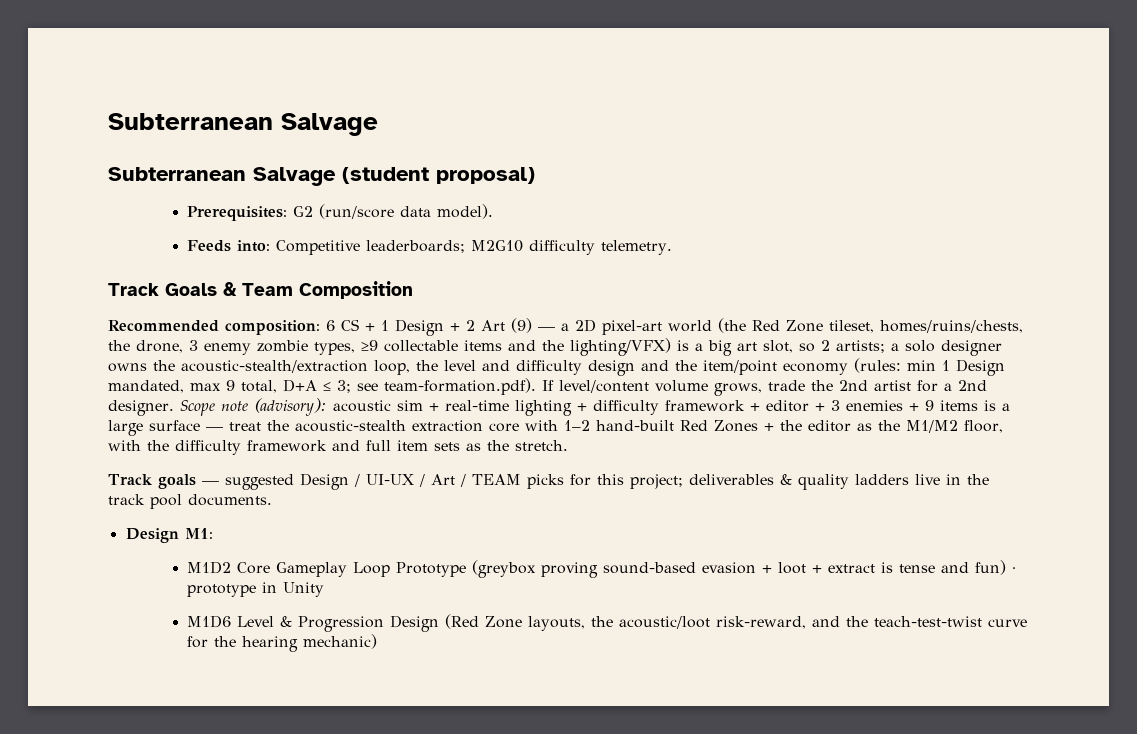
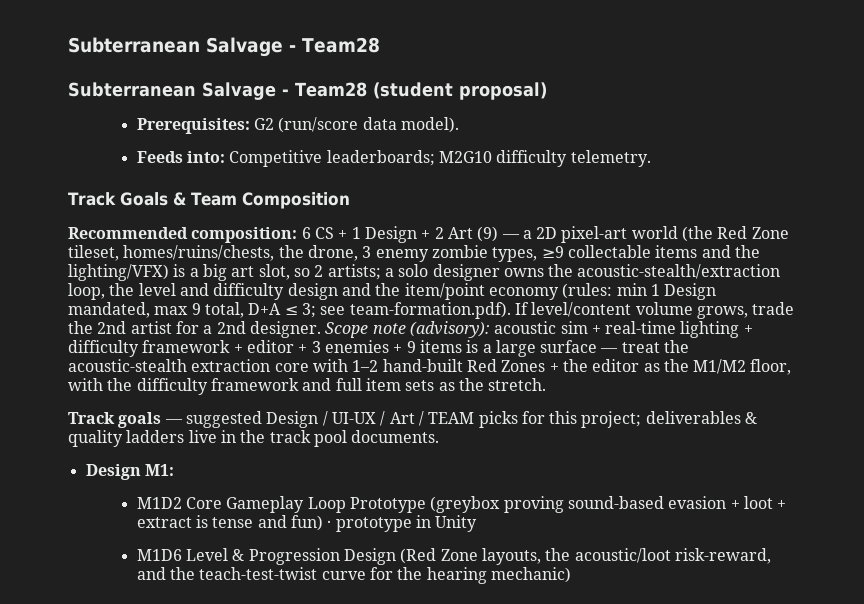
[108,113,378,136] [108,167,336,186] Subterranean Salvage // Subterranean Salvage -> [68,37,380,57] [68,82,367,100] Subterranean Salvage - Team28 // Subterranean Salvage - Team28

